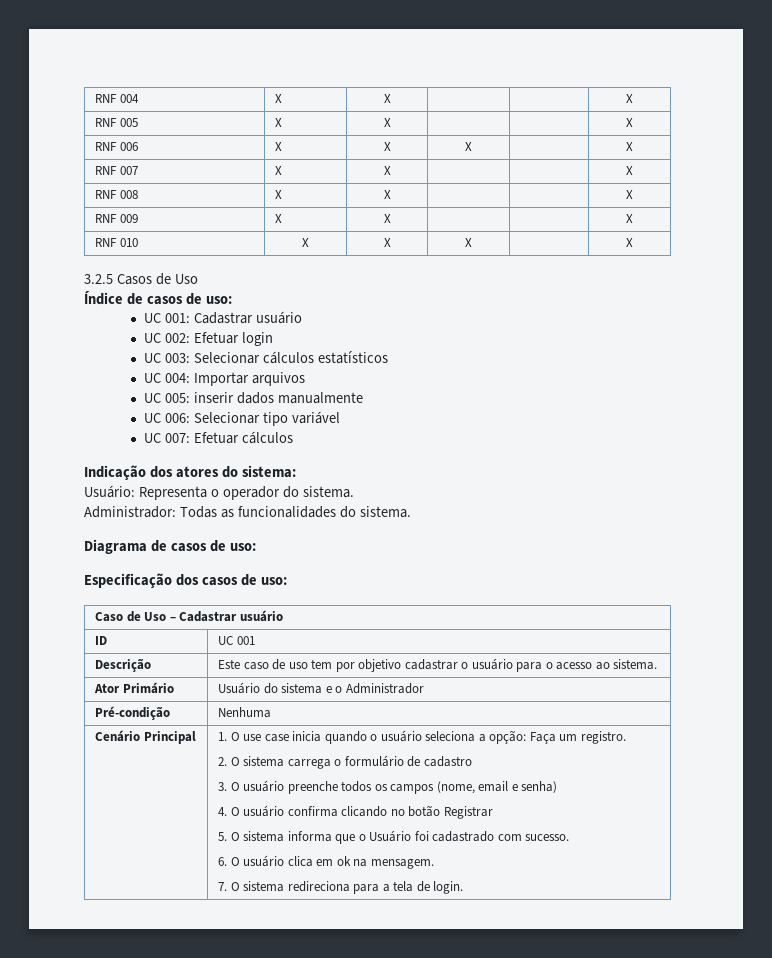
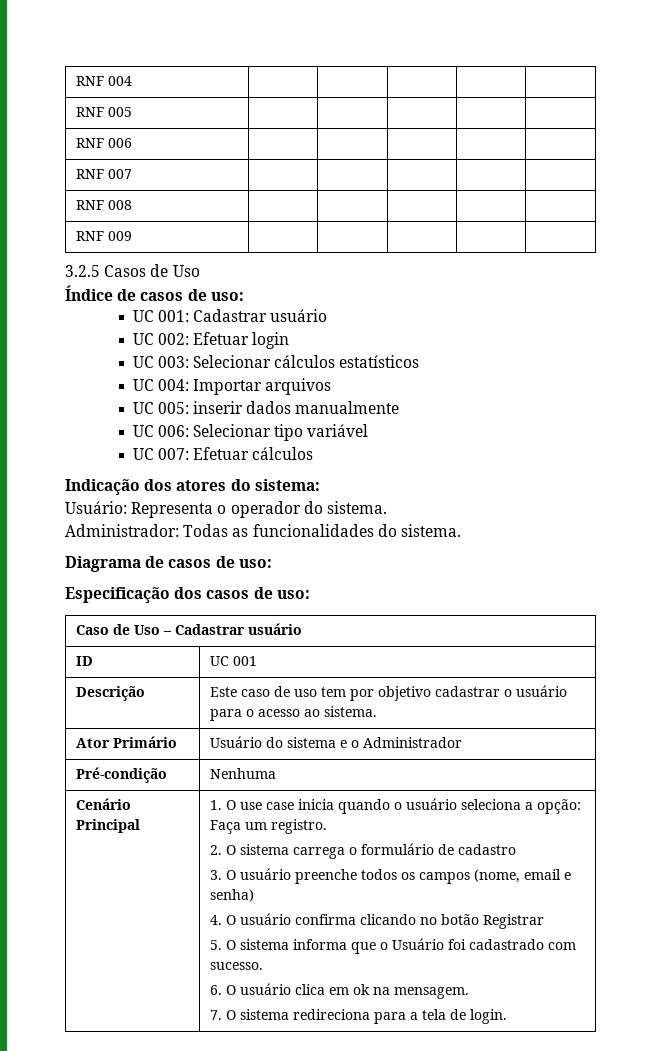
[275,94,283,103] [383,94,391,103] [626,94,633,103] X | X | | | X -> (133, 81) | | | |
[275,118,283,127] [383,118,391,127] [626,118,633,127] X | X | | | X -> (133, 112) | | | |
[275,142,283,151] [383,142,391,151] [465,142,472,151] [626,142,633,151] X | X | X | | X -> (133, 143) | | | |
[275,166,283,175] [383,166,391,175] [626,166,633,175] X | X | | | X -> (133, 174) | | | |
[275,190,283,199] [383,190,391,199] [626,190,633,199] X | X | | | X -> (133, 205) | | | |
[275,214,283,223] [383,214,391,223] [626,214,633,223] [95,238,138,247] [302,238,309,247] [383,238,391,247] [465,238,472,247] [626,238,633,247] X | X | | | X // RNF 010 | X | X | X | | X -> (133, 236) | | | |

